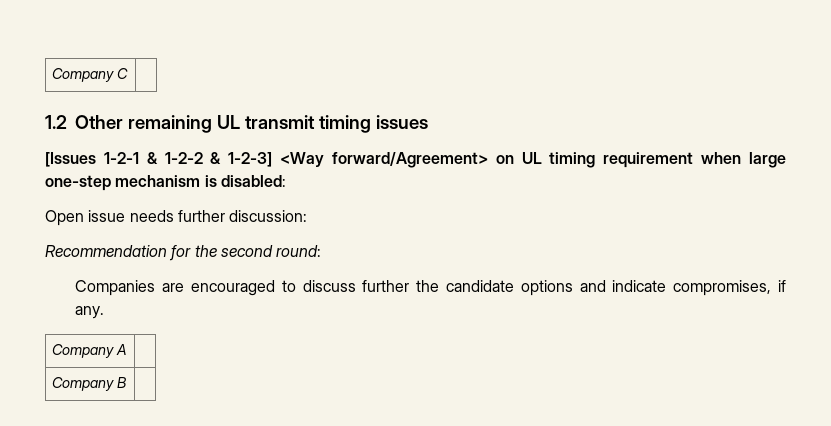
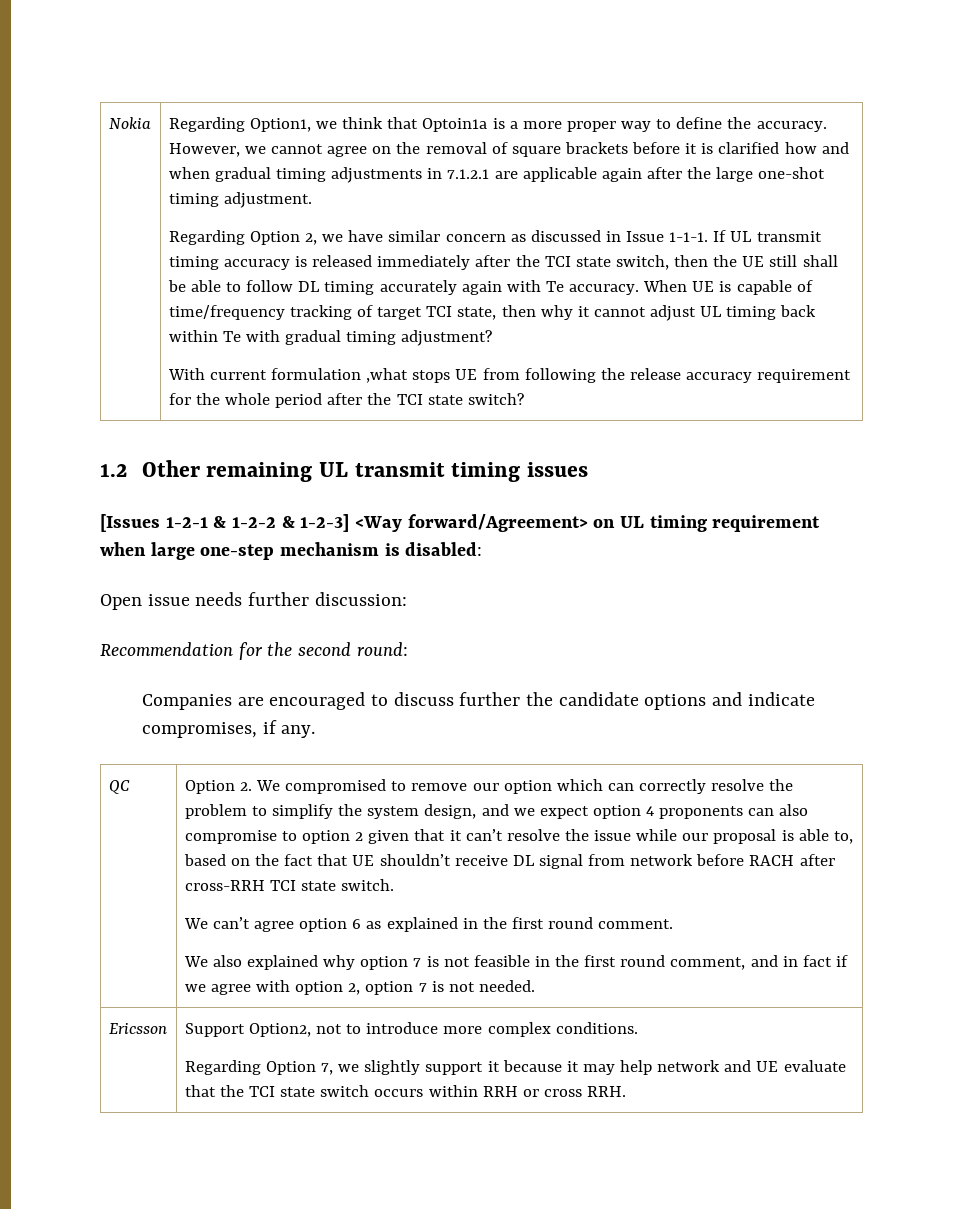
[51,68,128,82] Company C | -> [108,117,151,129] [168,117,827,132] [168,142,849,157] [168,167,826,183] [168,192,312,208] [168,230,822,245] [168,255,838,270] [167,280,813,295] [168,305,817,321] [168,330,493,346] [167,368,852,383] [168,393,524,408] Nokia | Regarding Option1, we think that Optoin1a is a more proper way to define the accuracy. However, we cannot agree on the removal of square brackets before it is clarified how and when gradual timing adjustments in 7.1.2.1 are applicable again after the large one-shot timing adjustment. // Regarding Option 2, we have similar concern as discussed in Issue 1-1-1. If UL transmit timing accuracy is released immediately after the TCI state switch, then the UE still shall be able to follow DL timing accurately again with Te accuracy. When UE is capable of time/frequency tracking of target TCI state, then why it cannot adjust UL timing back within Te with gradual timing adjustment? // With current formulation ,what stops UE from following the release accuracy requirement for the whole period after the TCI state switch?
[51,344,126,358] [51,377,127,391] Company A | // Company B | -> [108,780,130,794] [184,779,794,794] [184,804,809,819] [184,829,853,844] [183,854,835,869] [184,879,395,891] [183,917,674,932] [183,955,848,970] [184,980,535,995] [108,1023,167,1034] [184,1022,638,1037] [184,1060,846,1075] [184,1085,627,1097] QC | Option 2. We compromised to remove our option which can correctly resolve the problem to simplify the system design, and we expect option 4 proponents can also compromise to option 2 given that it can’t resolve the issue while our proposal is able to, based on the fact that UE shouldn’t receive DL signal from network before RACH after cross-RRH TCI state switch. // We can’t agree option 6 as explained in the first round comment. // We also explained why option 7 is not feasible in the first round comment, and in fact if we agree with option 2, option 7 is not needed. // Ericsson | Support Option2, not to introduce more complex conditions. // Regarding Option 7, we slightly support it because it may help network and UE evaluate that the TCI state switch occurs within RRH or cross RRH.

